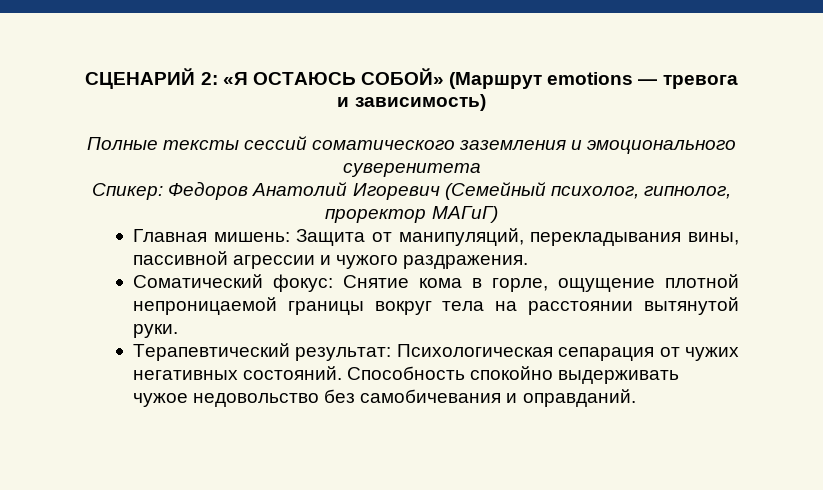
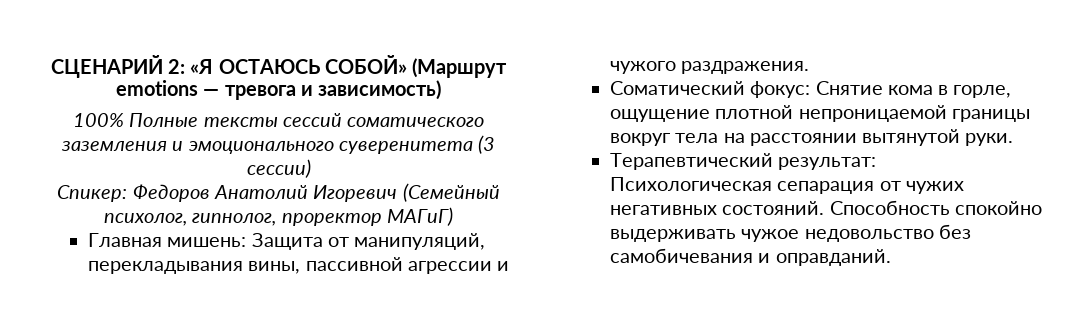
(486, 102) none -> [72,113,124,127] 100%
(481, 170) none -> [478,135,496,154] [246,159,311,178] (3 сессии)

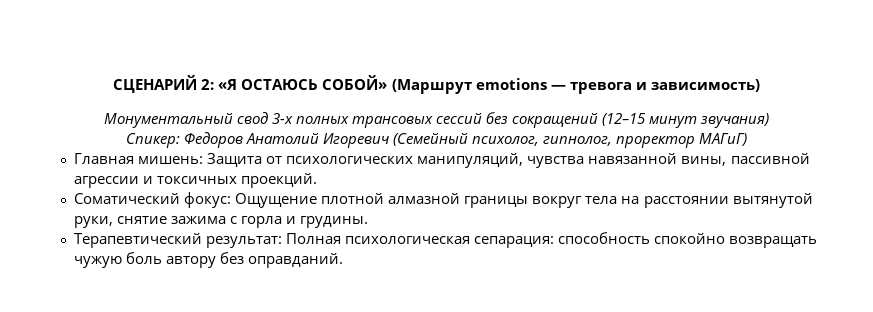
[72,113,485,127] [60,135,496,154] [246,159,311,178] 100% Полные тексты сессий соматического заземления и эмоционального суверенитета (3 сессии) -> [103,112,770,128] Монументальный свод 3-х полных трансовых сессий без сокращений (12–15 минут звучания)
[354,233,486,250] [88,261,244,274] манипуляций, перекладывания -> [286,153,678,168] психологических манипуляций, чувства навязанной
[610,61,810,74] чужого раздражения. -> [157,173,318,188] токсичных проекций.
[815,81,1012,98] [610,105,947,122] Снятие кома в горле, ощущение плотной непроницаемой -> [235,193,461,208] Ощущение плотной алмазной
[965,133,1014,146] [610,153,877,170] [610,177,964,194] [610,200,1042,215] [610,224,971,242] [610,248,771,263] руки. // Терапевтический результат: Психологическая сепарация от чужих негативных состояний. Способность спокойно выдерживать чужое недовольство без самобичевания и -> [74,216,369,228] [74,232,818,248] [74,252,245,268] руки, снятие зажима с горла и грудины. // Терапевтический результат: Полная психологическая сепарация: способность спокойно возвращать чужую боль автору без

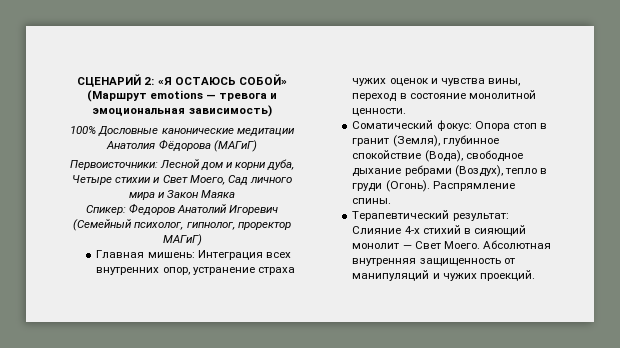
(647, 86) none -> [92,108,186,116] эмоциональная
[103,112,770,128] Монументальный свод 3-х полных трансовых сессий без сокращений (12–15 минут звучания) -> [70,126,295,137] [106,139,257,152] [69,159,295,171] [72,175,292,186] [128,190,236,200] 100% Дословные канонические медитации Анатолия Фёдорова (МАГиГ) // Первоисточники: Лесной дом и корни дуба, Четыре стихии и Свет Моего, Сад личного мира и Закон Маяка
[207,153,810,168] [74,173,318,188] [74,192,813,208] [74,216,369,228] [74,232,818,248] [74,252,344,268] Защита от психологических манипуляций, чувства навязанной вины, пассивной агрессии и токсичных проекций. // Соматический фокус: Ощущение плотной алмазной границы вокруг тела на расстоянии вытянутой руки, снятие зажима с горла и грудины. // Терапевтический результат: Полная психологическая сепарация: способность спокойно возвращать чужую боль автору без оправданий. -> [197,250,291,260] [96,267,295,275] [352,78,520,86] [352,90,536,102] [352,108,407,116] [352,120,547,131] [352,135,499,147] [352,150,523,162] [352,165,547,177] [352,180,515,192] [352,198,392,204] [352,210,509,221] [352,225,526,236] [352,240,551,249] [352,258,515,266] [352,270,535,281] Интеграция всех внутренних опор, устранение страха чужих оценок и чувства вины, переход в состояние монолитной ценности. // Соматический фокус: Опора стоп в гранит (Земля), глубинное спокойствие (Вода), свободное дыхание ребрами (Воздух), тепло в груди (Огонь). Распрямление спины. // Терапевтический результат: Слияние 4-х стихий в сияющий монолит — Свет Моего. Абсолютная внутренняя защищенность от манипуляций и чужих проекций.

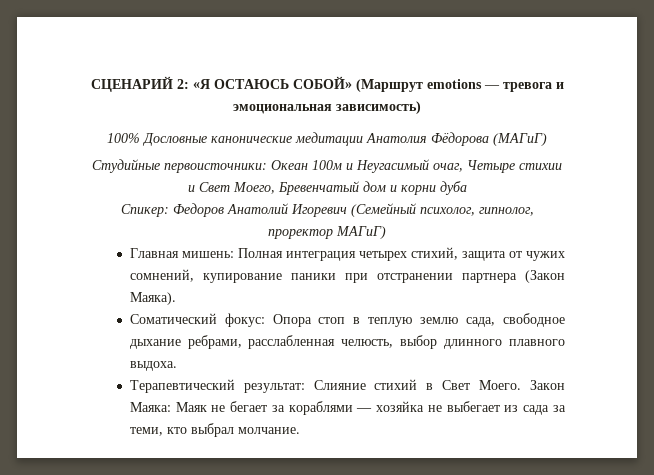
[69,159,295,171] Первоисточники: Лесной дом и корни дуба, -> [92,159,463,173] Студийные первоисточники: Океан 100м и Неугасимый очаг,
[227,175,292,186] [128,190,236,200] Сад личного мира и Закон Маяка -> [277,181,467,195] Бревенчатый дом и корни дуба
[197,250,291,260] [96,267,295,275] [352,78,520,86] [352,90,536,102] [352,108,407,116] Интеграция всех внутренних опор, устранение страха чужих оценок и чувства вины, переход в состояние монолитной ценности. -> [237,247,565,261] [129,269,565,283] [129,292,176,305] Полная интеграция четырех стихий, защита от чужих сомнений, купирование паники при отстранении партнера (Закон Маяка).
[352,135,499,147] [352,150,523,162] [352,165,547,177] [352,180,515,192] [352,198,392,204] гранит (Земля), глубинное спокойствие (Вода), свободное дыхание ребрами (Воздух), тепло в груди (Огонь). Распрямление спины. -> [368,313,565,327] [129,335,565,349] [129,361,177,371] теплую землю сада, свободное дыхание ребрами, расслабленная челюсть, выбор длинного плавного выдоха.
[404,226,420,234] 4-х -> (366, 385) none
[473,225,526,236] [352,240,551,249] [352,258,515,266] [352,270,535,281] сияющий монолит — Свет Моего. Абсолютная внутренняя защищенность от манипуляций и чужих проекций. -> [442,380,565,390] [129,401,567,415] [129,423,300,437] Свет Моего. Закон Маяка: Маяк не бегает за кораблями — хозяйка не выбегает из сада за теми, кто выбрал молчание.

